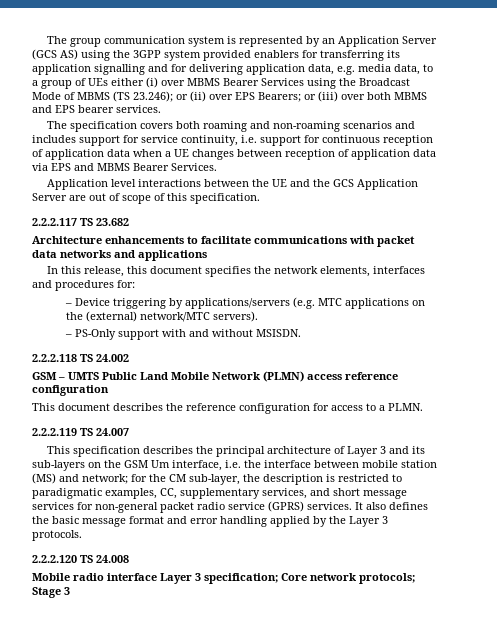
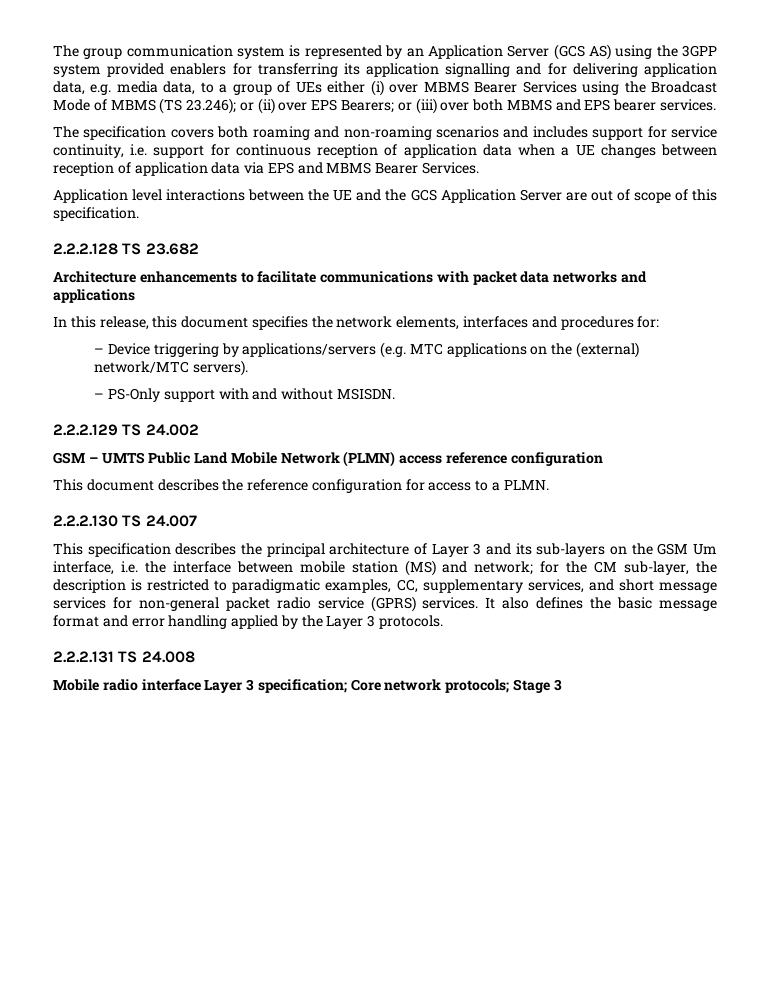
[32,218,77,226] 2.2.2.117 -> [53,243,118,255] 2.2.2.128
[32,354,77,362] 2.2.2.118 -> [53,424,118,436] 2.2.2.129
[32,428,77,436] 2.2.2.119 -> [53,515,118,527] 2.2.2.130
[32,555,77,563] 2.2.2.120 -> [53,651,114,663] 2.2.2.131

